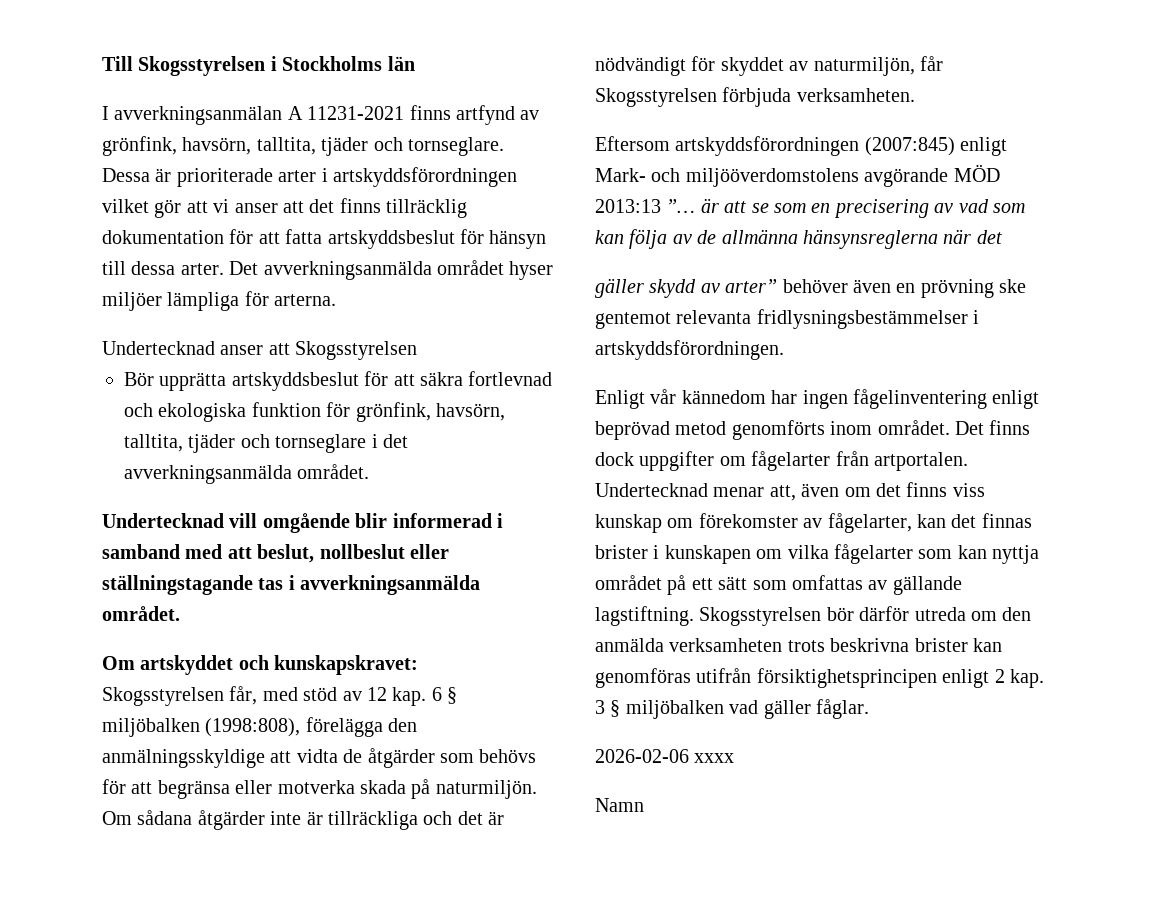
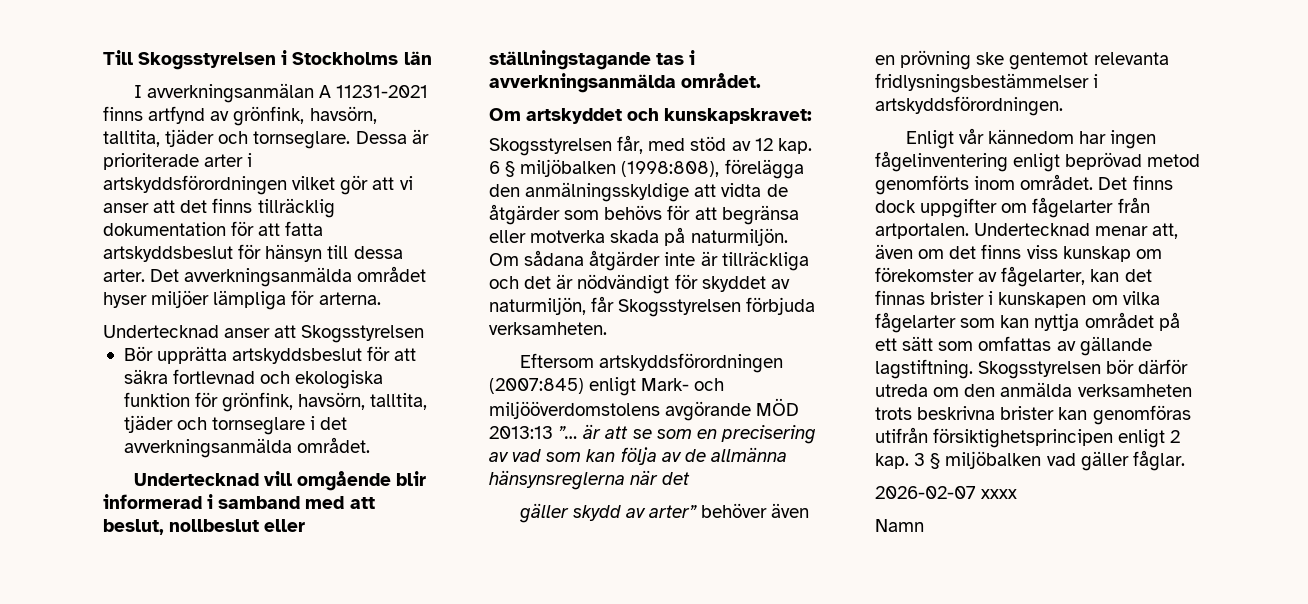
[595,749,689,763] 2026-02-06 -> [875,486,976,499] 2026-02-07

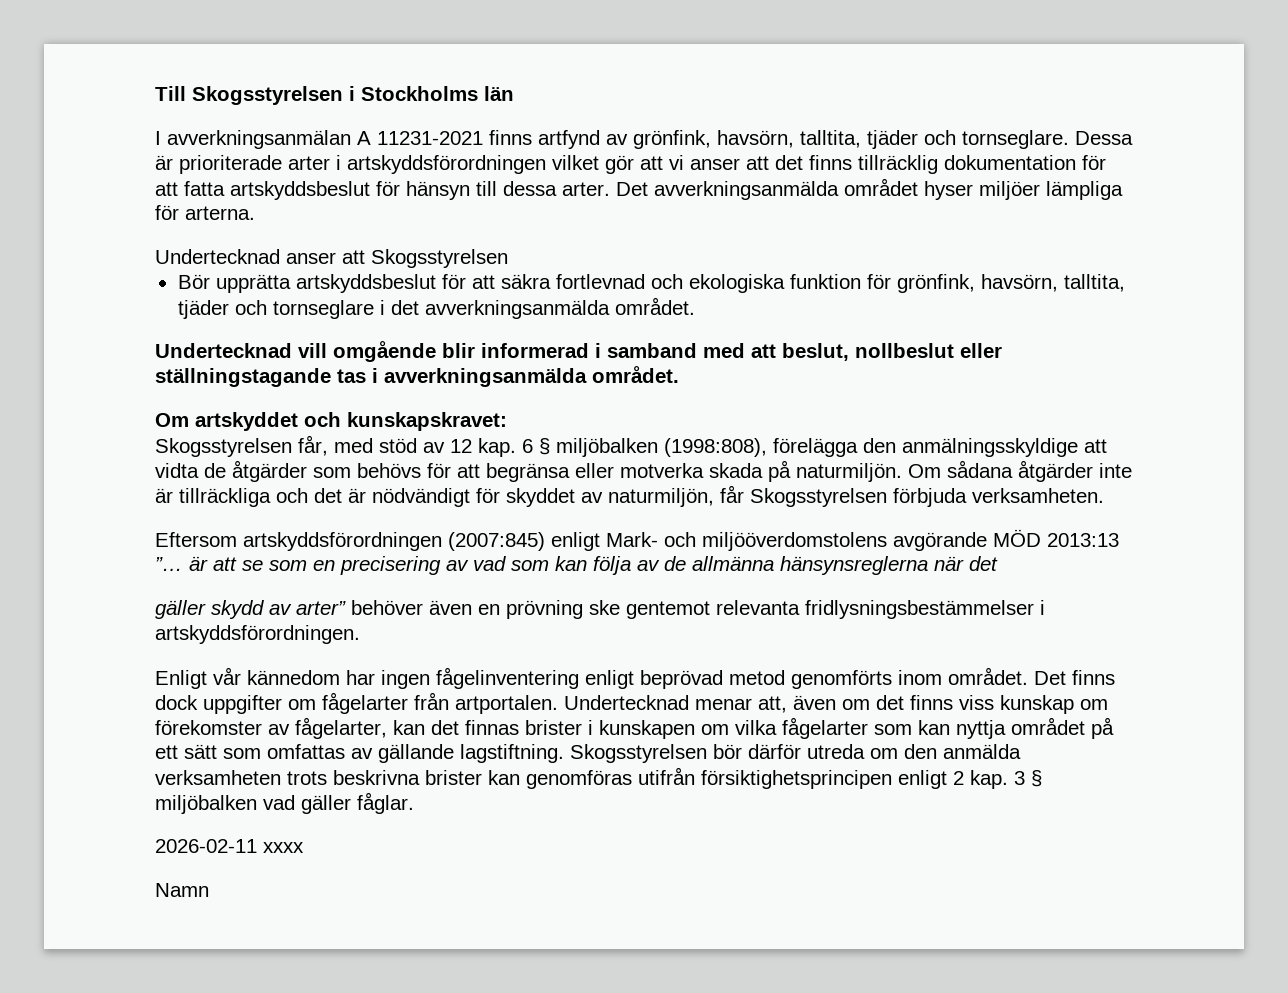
[875,486,976,499] 2026-02-07 -> [155,839,257,853] 2026-02-11

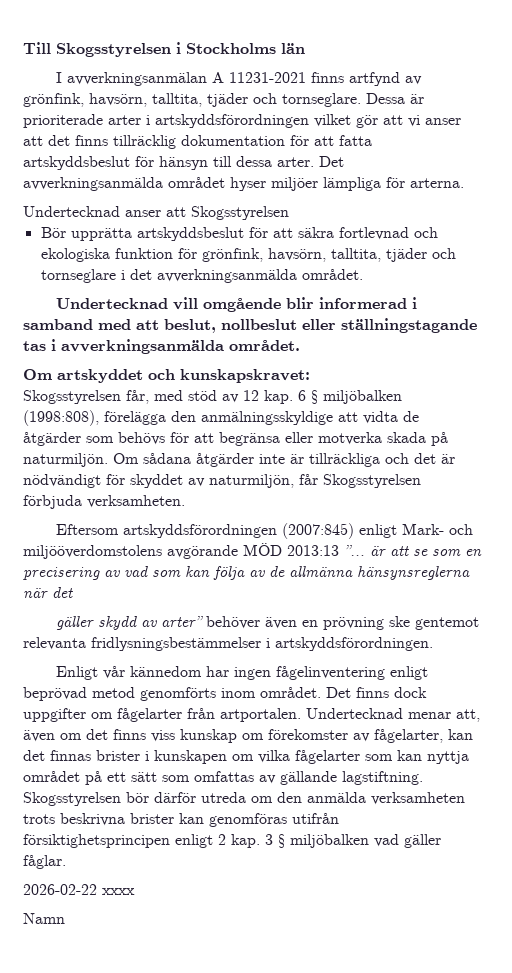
[155,839,257,853] 2026-02-11 -> [23,884,97,895] 2026-02-22

